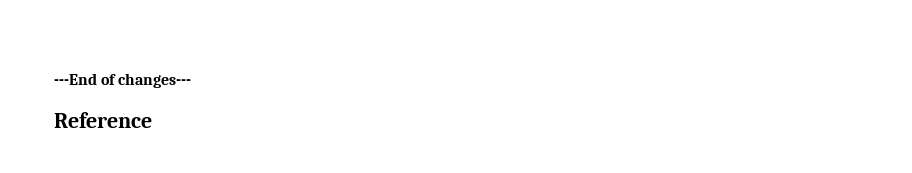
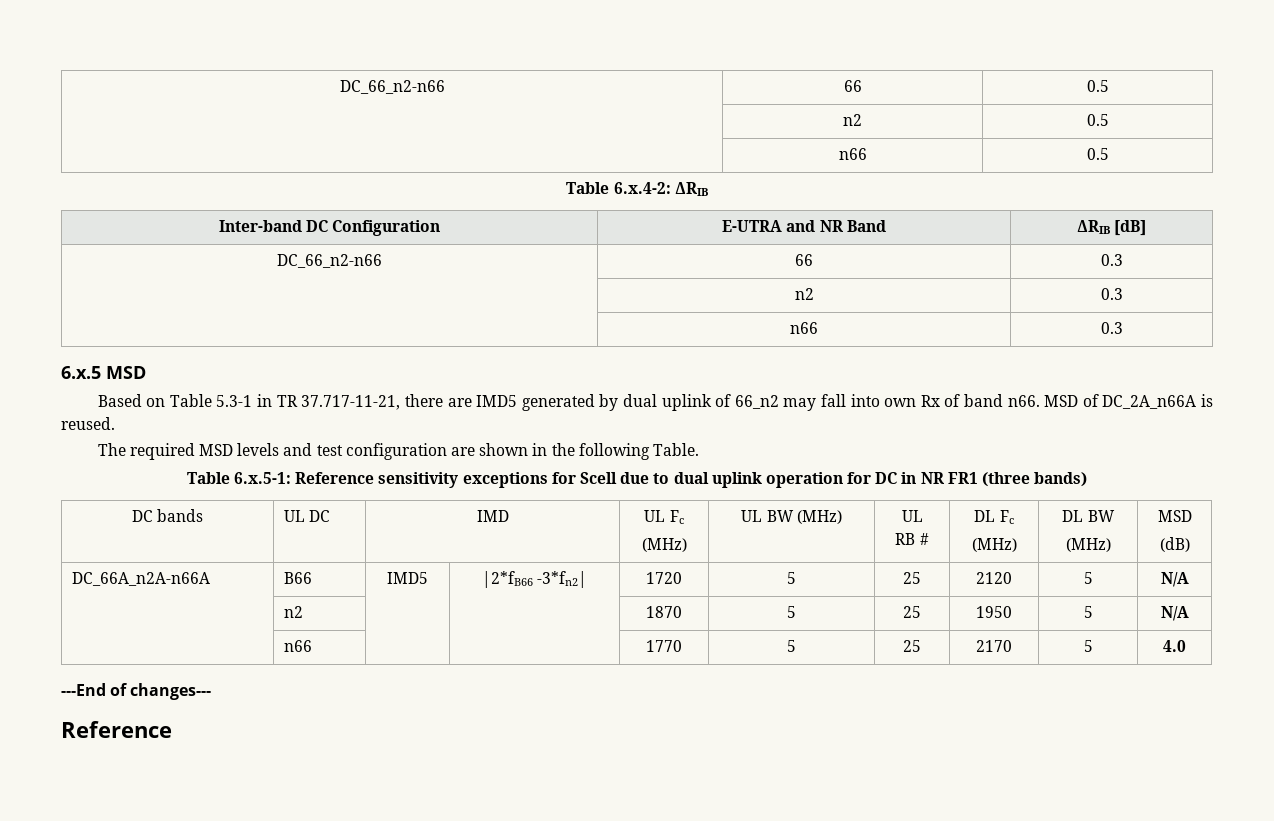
(54, 79) none -> [339,80,445,94] [843,80,862,92] [1086,80,1109,92] [843,114,862,126] [1086,114,1109,126] [838,148,867,160] [1086,148,1109,160] [566,182,708,196] [218,220,441,236] [722,220,886,232] [1076,220,1147,236] [277,254,382,268] [795,254,813,266] [1100,254,1123,266] [794,288,814,300] [1100,288,1123,300] [790,322,818,334] [1100,322,1123,334] [61,366,146,379] [97,394,1214,411] [61,417,115,430] [97,443,699,460] [186,472,1088,488] [131,509,204,522] [283,510,330,522] [476,510,509,522] [644,510,684,524] [641,538,687,552] [741,510,842,524] [901,510,923,522] [895,533,929,545] [974,510,1014,524] [971,538,1017,552] [1062,510,1115,522] [1065,538,1111,552] [1157,510,1192,522] [1159,537,1190,552] [71,572,210,586] [283,572,312,584] [387,572,428,584] [481,571,588,588] [646,572,682,584] [787,572,796,584] [903,572,921,584] [976,572,1012,584] [1083,572,1093,584] [1160,572,1189,587] [283,606,303,618] [646,606,682,618] [787,606,796,618] [903,606,921,618] [976,606,1012,618] [1083,606,1093,618] [1160,606,1189,621] [283,640,312,652] [646,640,682,652] [787,640,796,652] [903,640,921,652] [976,640,1012,652] [1083,640,1093,652] [1163,640,1186,652] DC_66_n2-n66 | 66 | 0.5 // | n2 | 0.5 // | n66 | 0.5 // Table 6.x.4-2: ΔRIB // Inter-band DC Configuration | E-UTRA and NR Band | ΔRIB [dB] // DC_66_n2-n66 | 66 | 0.3 // | n2 | 0.3 // | n66 | 0.3 // 6.x.5 MSD // Based on Table 5.3-1 in TR 37.717-11-21, there are IMD5 generated by dual uplink of 66_n2 may fall into own Rx of band n66. MSD of DC_2A_n66A is reused. // The required MSD levels and test configuration are shown in the following Table. // Table 6.x.5-1: Reference sensitivity exceptions for Scell due to dual uplink operation for DC in NR FR1 (three bands) // DC bands | UL DC | IMD | UL Fc // (MHz) | UL BW (MHz) | UL // RB # | DL Fc // (MHz) | DL BW // (MHz) | MSD // (dB) // DC_66A_n2A-n66A | B66 | IMD5 | |2*fB66 -3*fn2| | 1720 | 5 | 25 | 2120 | 5 | N/A // | n2 | | | 1870 | 5 | 25 | 1950 | 5 | N/A // | n66 | | | 1770 | 5 | 25 | 2170 | 5 | 4.0 //

